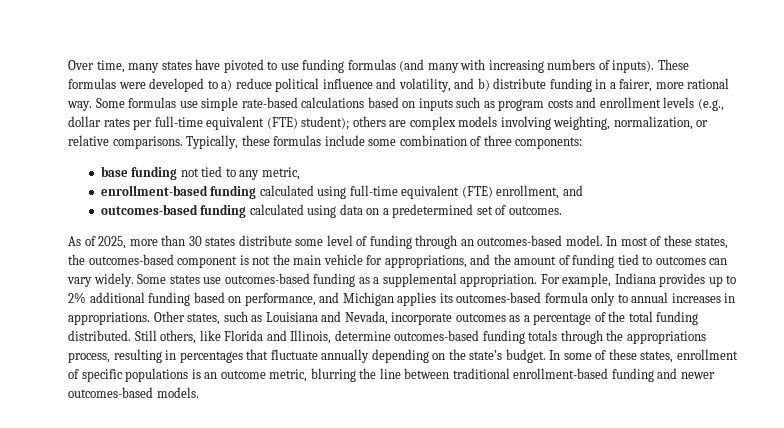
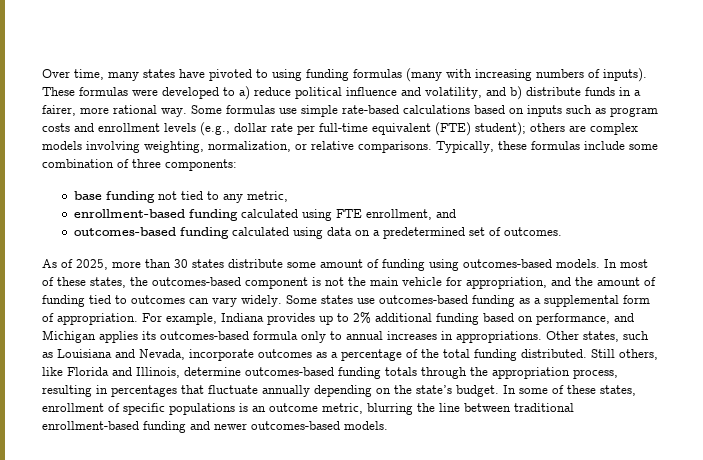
[280,63,299,70] use -> [272,69,302,81] using
[399,59,459,73] (and many -> [406,68,442,82] (many
[549,78,592,92] funding -> [585,87,615,96] funds
[103,118,130,127] rates -> [271,123,293,132] rate
[349,185,493,199] full-time equivalent (FTE) -> [335,209,362,218] FTE
[326,235,603,249] level of funding through an outcomes-based model. -> [320,259,600,271] amount of funding using outcomes-based models.
[384,255,467,268] appropriations, -> [466,277,547,289] appropriation,
(457, 280) none -> [623,295,650,304] [42,313,54,322] form of
[626,331,706,344] appropriations -> [492,367,570,379] appropriation

